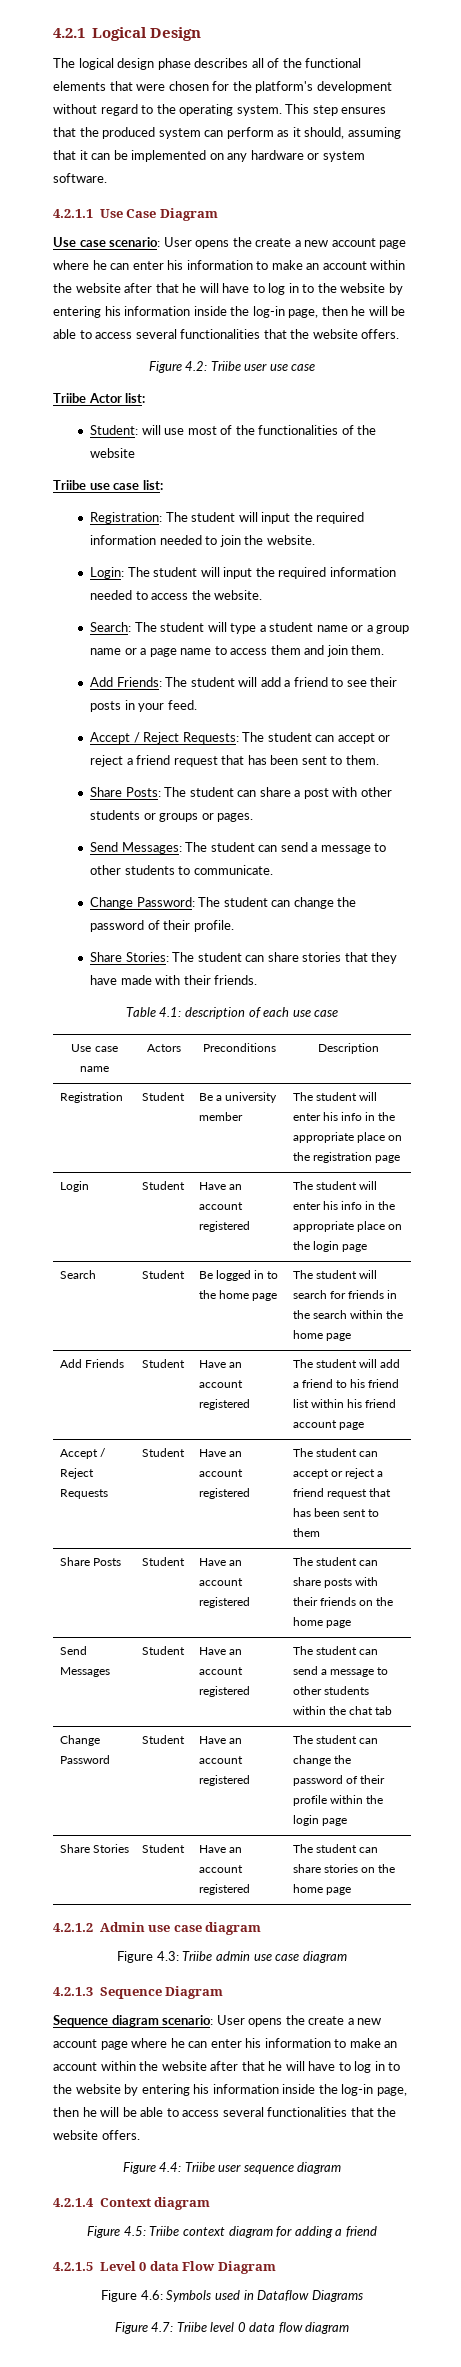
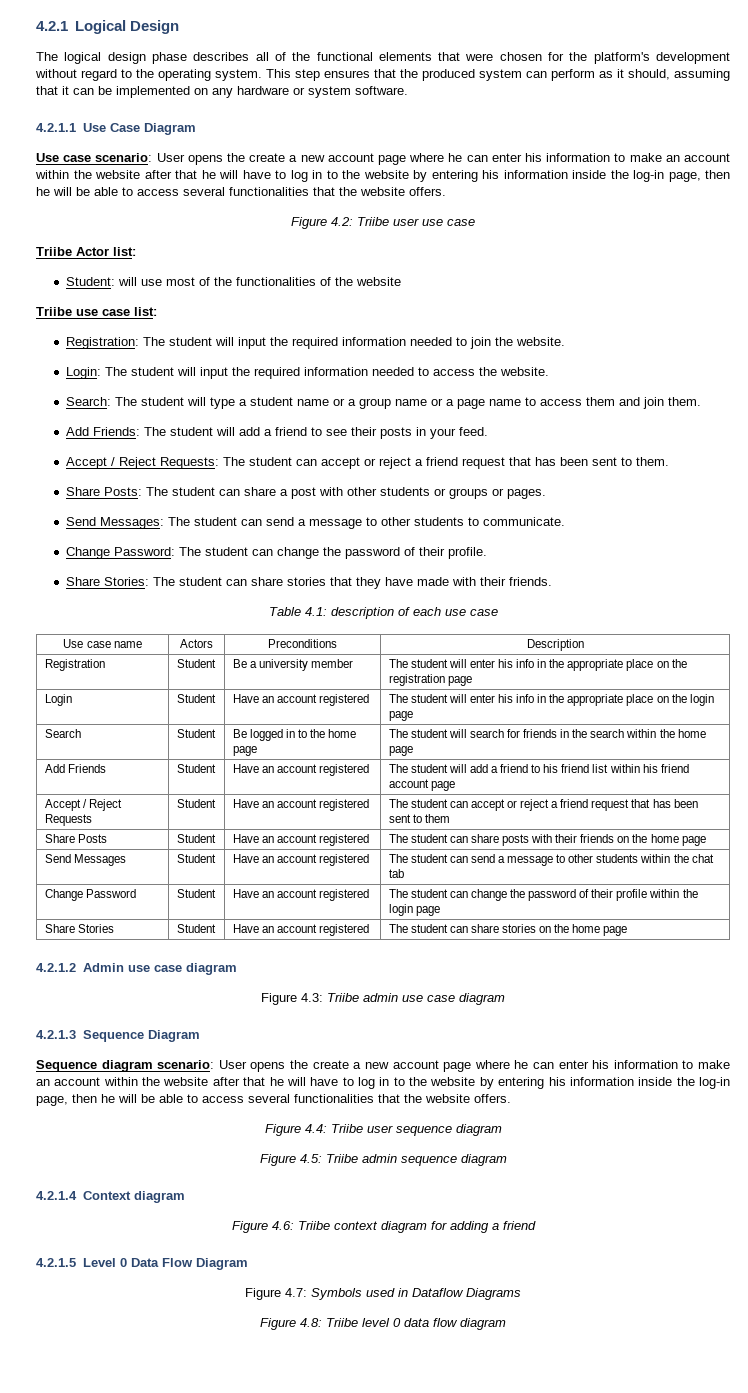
(342, 2168) none -> [259,1154,507,1166] // Figure 4.5: Triibe admin sequence diagram
[123,2226,146,2236] 4.5: -> [271,1221,294,1230] 4.6:
[149,2261,179,2271] data -> [130,1258,159,1267] Data
[140,2290,163,2300] 4.6: -> [285,1288,307,1297] 4.7:
[151,2322,174,2332] 4.7: -> [300,1318,322,1327] 4.8:

